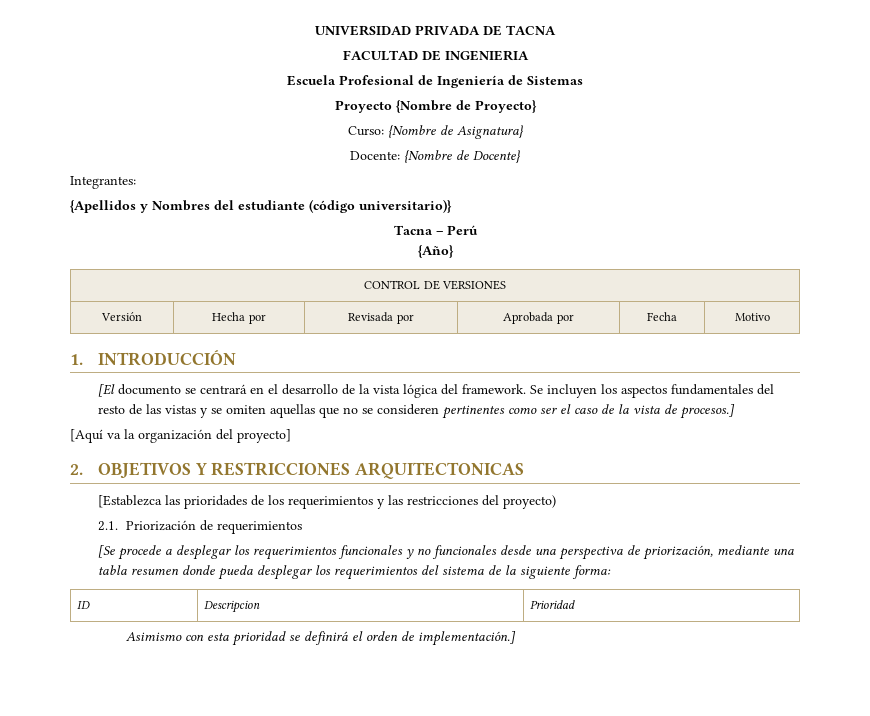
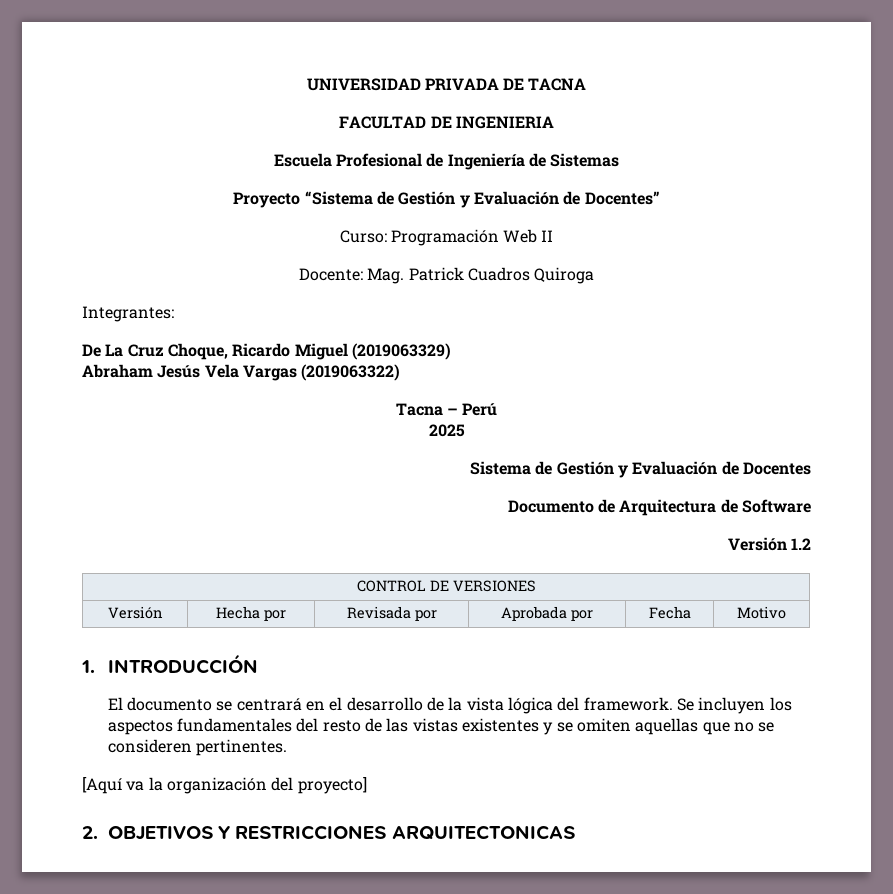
[395,100,537,113] [347,125,523,139] [350,150,520,164] [70,176,136,189] [70,199,452,213] [393,225,478,235] [417,245,454,258] {Nombre de Proyecto} // Curso: {Nombre de Asignatura} // Docente: {Nombre de Docente} // Integrantes: // {Apellidos y Nombres del estudiante (código universitario)} // Tacna – Perú // {Año} -> [304,191,660,208] [339,229,554,246] [298,267,595,284] [82,306,174,322] [82,343,451,360] [82,364,401,381] [395,403,498,416] [428,424,465,437] [470,461,812,478] [507,499,812,516] [727,537,812,551] “Sistema de Gestión y Evaluación de Docentes” // Curso: Programación Web II // Docente: Mag. Patrick Cuadros Quiroga // Integrantes: // De La Cruz Choque, Ricardo Miguel (2019063329) // Abraham Jesús Vela Vargas (2019063322) // Tacna – Perú // 2025 // Sistema de Gestión y Evaluación de Docentes // Documento de Arquitectura de Software // Versión 1.2
[97,384,115,397] [El -> [107,697,123,710] El
(196, 409) none -> [461,718,539,732] existentes
[441,404,735,419] pertinentes como ser el caso de la vista de procesos.] -> [196,739,288,756] pertinentes.
[97,495,556,509] [97,520,302,534] [97,545,794,560] [97,565,611,580] [77,601,91,609] [204,600,261,613] [530,600,576,609] [125,631,516,646] // [Establezca las prioridades de los requerimientos y las restricciones del proyecto) // 2.1. Priorización de requerimientos // [Se procede a desplegar los requerimientos funcionales y no funcionales desde una perspectiva de priorización, mediante una tabla resumen donde pueda desplegar los requerimientos del sistema de la siguiente forma: // ID | Descripcion | Prioridad // Asimismo con esta prioridad se definirá el orden de implementación.] -> (575, 832) none

